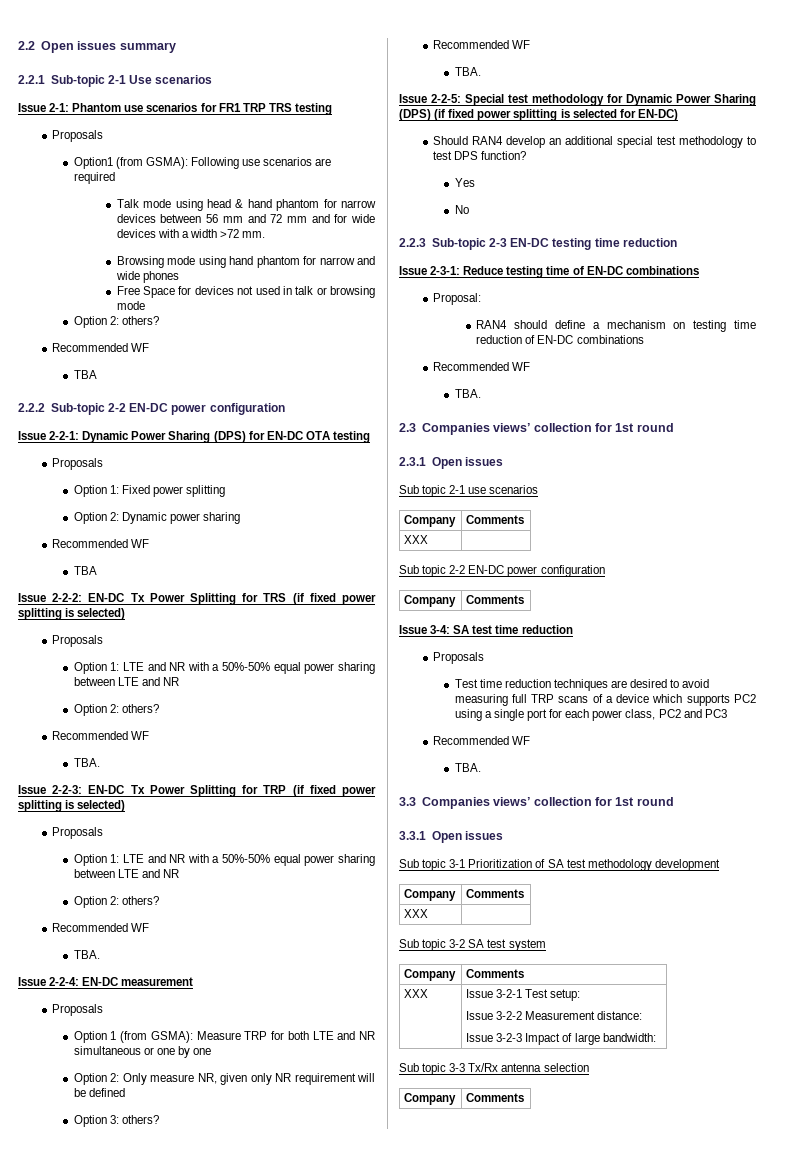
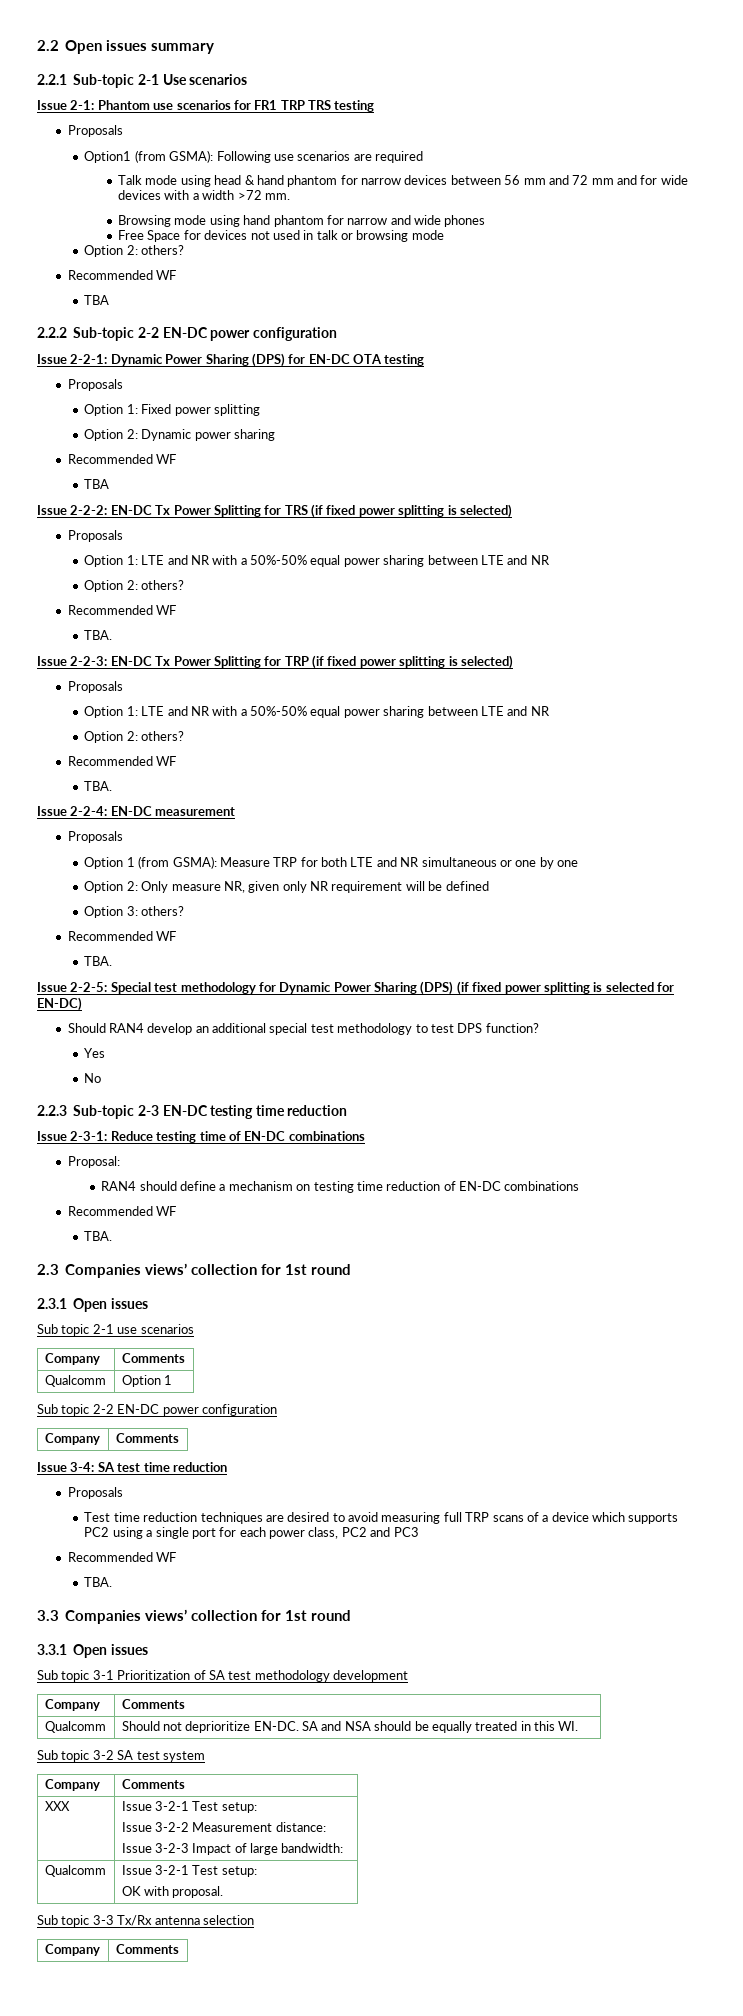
[404,535,429,544] XXX | -> [44,1375,106,1387] [121,1375,172,1387] Qualcomm | Option 1
[404,909,429,918] XXX | -> [44,1721,106,1733] [121,1721,579,1733] Qualcomm | Should not deprioritize EN-DC. SA and NSA should be equally treated in this WI.
(656, 1037) none -> [44,1865,106,1877] [121,1865,257,1877] [121,1886,224,1898] // Qualcomm | Issue 3-2-1 Test setup: // OK with proposal.

